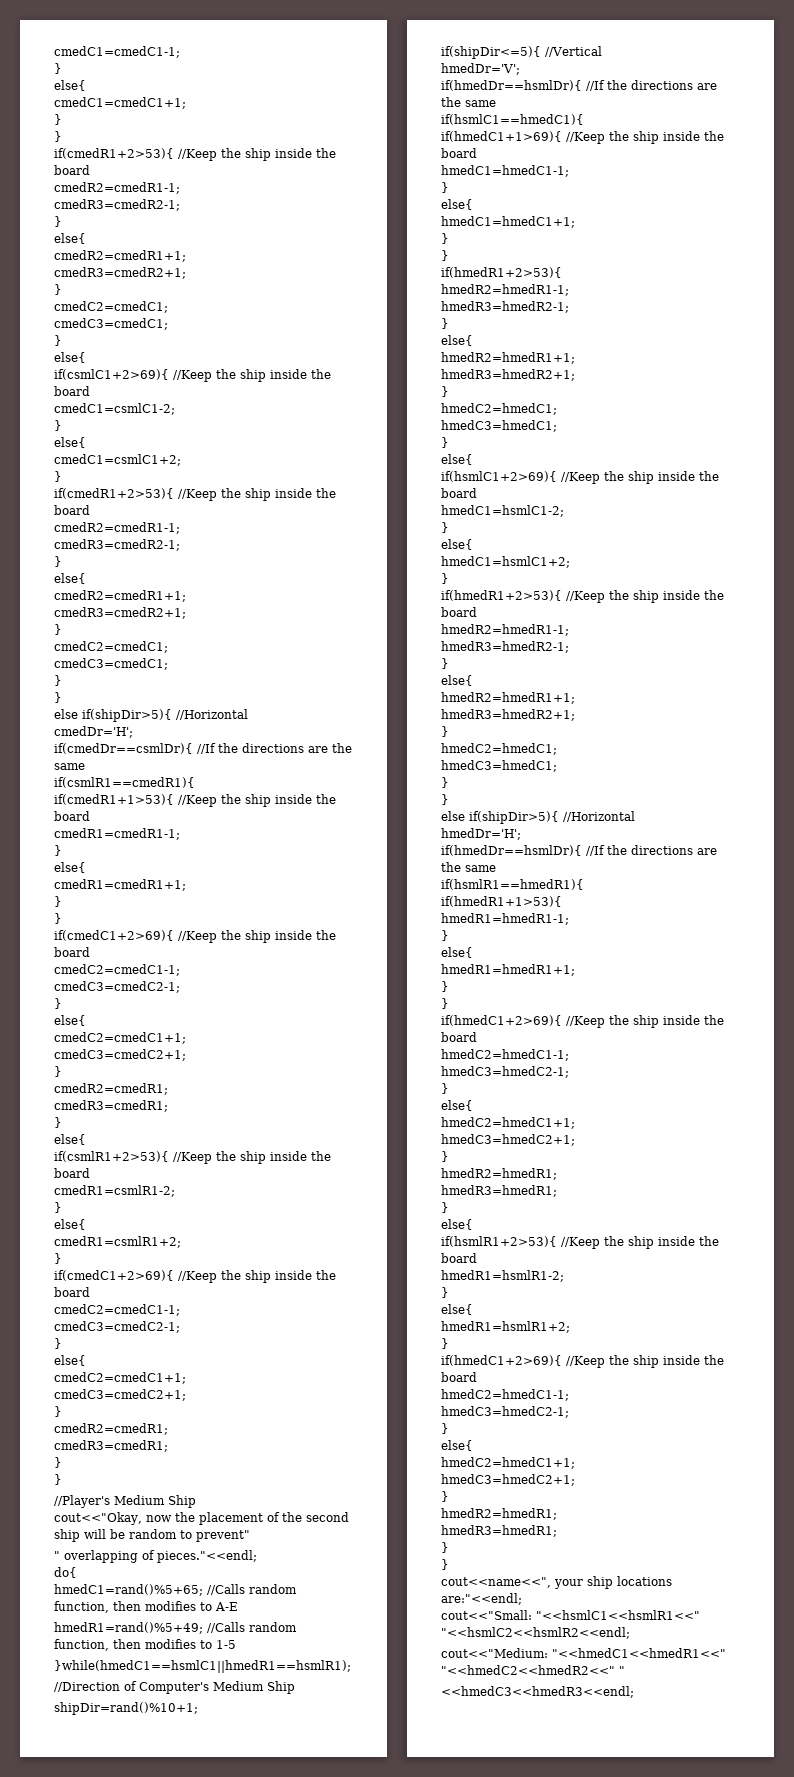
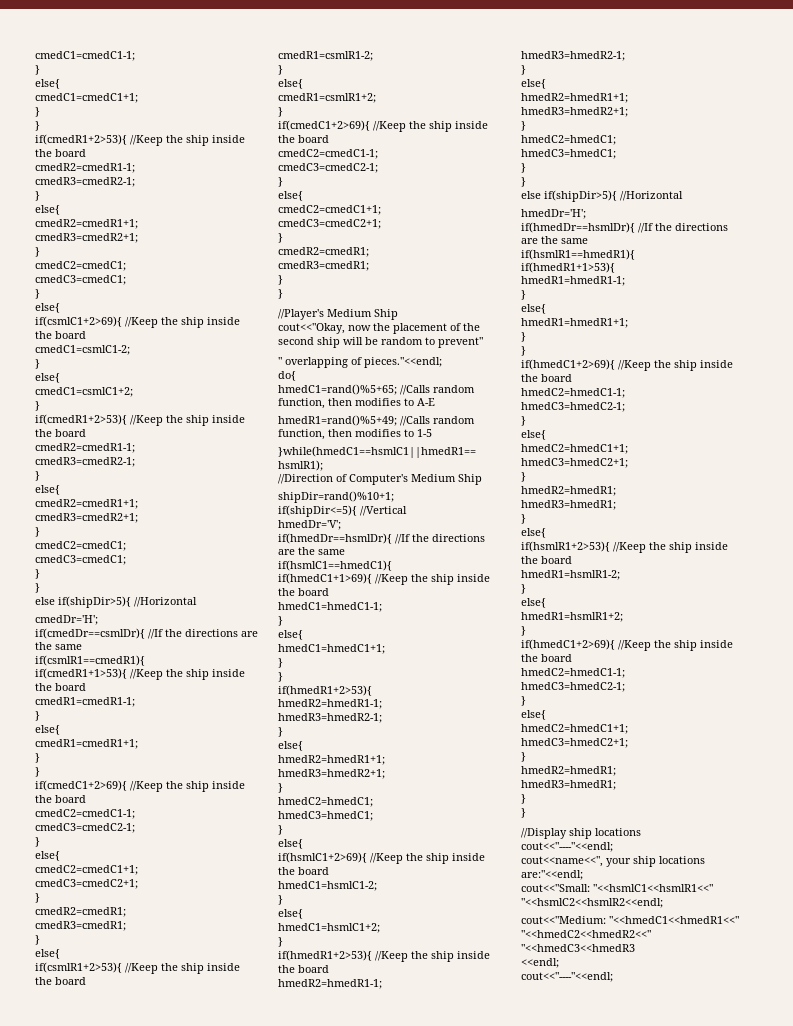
(449, 1564) none -> [521,828,641,839] [521,842,613,852] // //Display ship locations // cout<<"----"<<endl;
[619,1666,625,1675] [441,1686,634,1698] " // <<hmedC3<<hmedR3<<endl; -> [521,944,635,952] [521,958,559,968] [521,972,613,982] "<<hmedC3<<hmedR3 // <<endl; // cout<<"----"<<endl;

